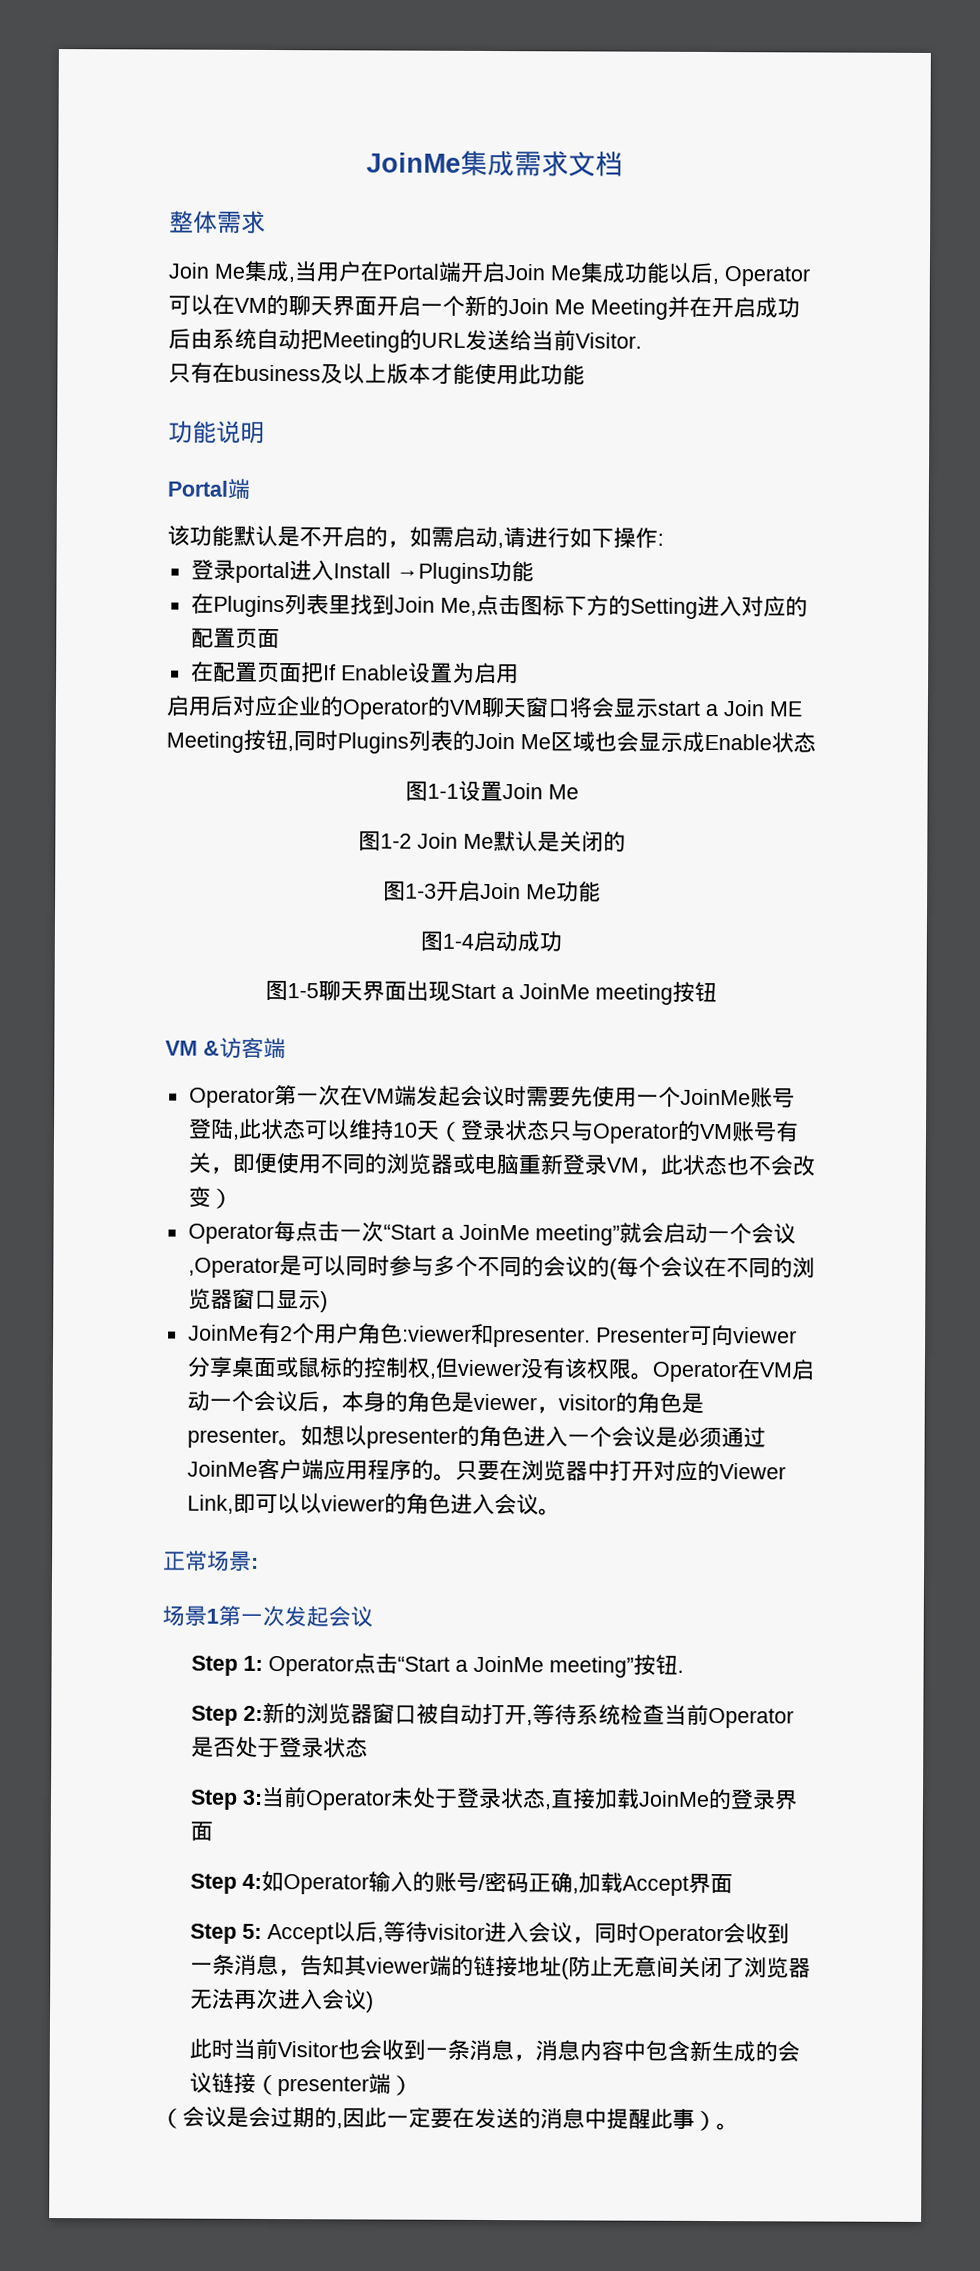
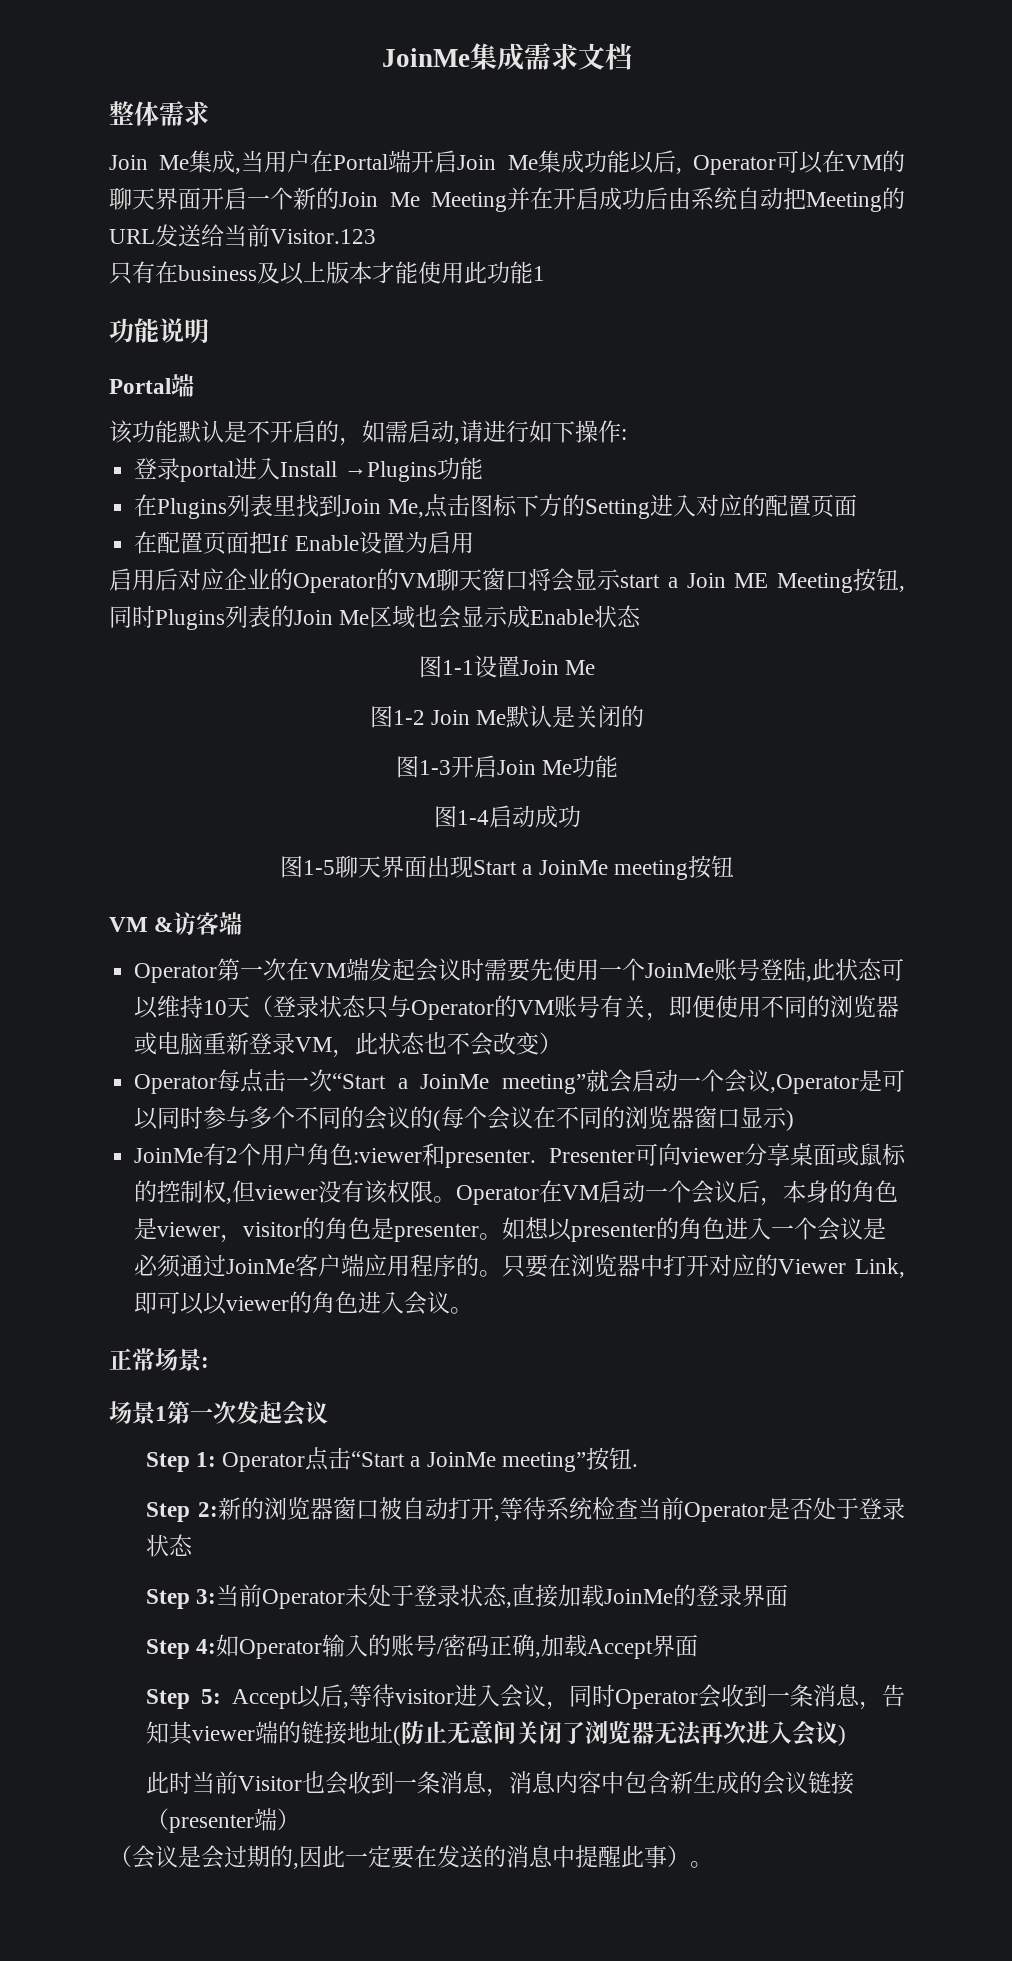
[575,332,642,349] Visitor. -> [270,229,376,244] Visitor.123
(585, 374) none -> [533,266,545,281] 1

